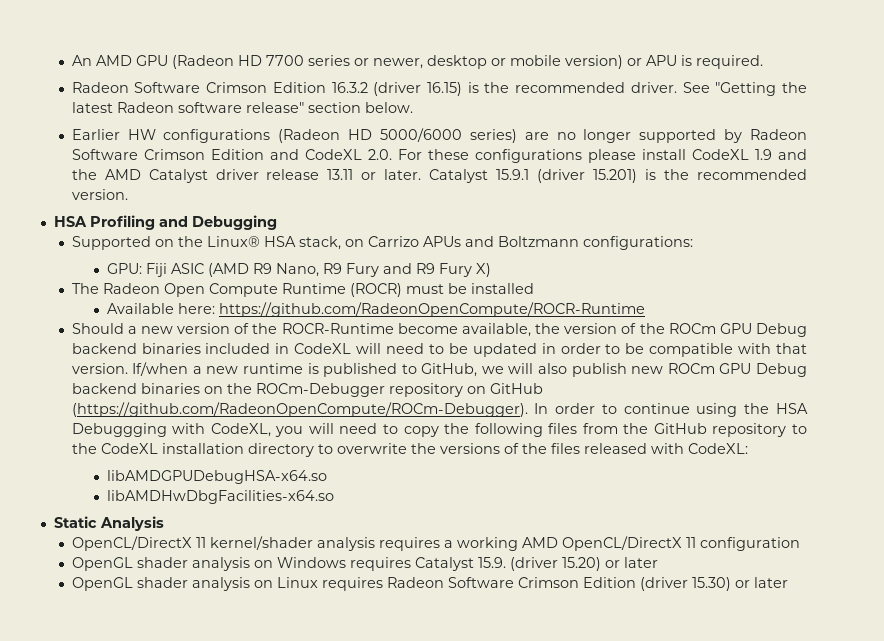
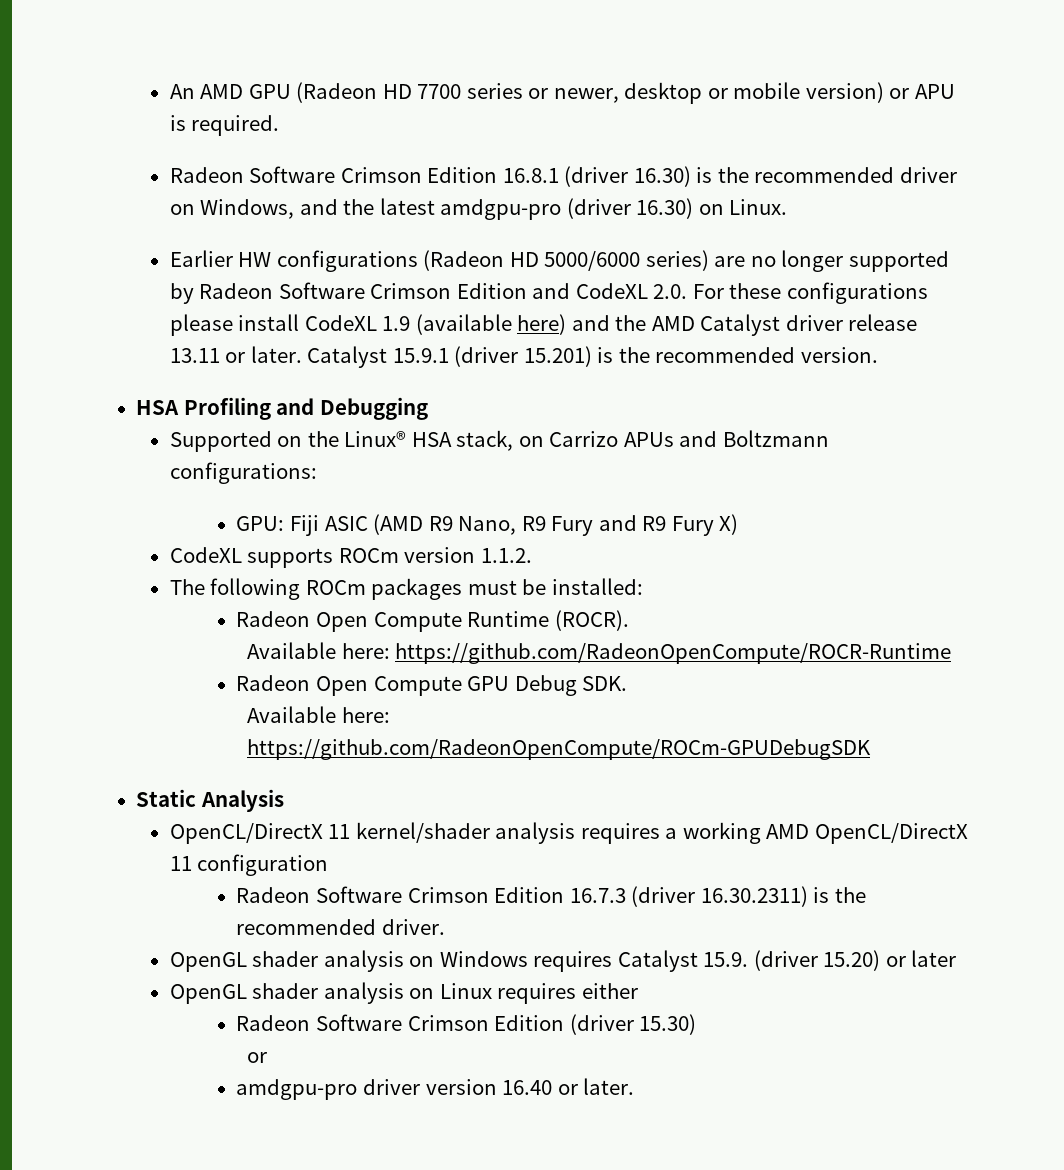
[331,82,807,96] [71,102,413,113] 16.3.2 (driver 16.15) is the recommended driver. See "Getting the latest Radeon software release" section below. -> [502,166,957,187] [169,198,788,220] 16.8.1 (driver 16.30) is the recommended driver on Windows, and the latest amdgpu-pro (driver 16.30) on Linux.
(772, 154) none -> [415,314,567,335] (available here)
[71,283,534,297] [107,302,646,317] [71,323,807,337] [71,343,808,357] [71,362,808,377] [71,383,543,397] [71,402,808,417] [71,423,808,437] [71,443,748,457] [107,470,328,484] [107,490,335,504] The Radeon Open Compute Runtime (ROCR) must be installed // Available here: https://github.com/RadeonOpenCompute/ROCR-Runtime // Should a new version of the ROCR-Runtime become available, the version of the ROCm GPU Debug backend binaries included in CodeXL will need to be updated in order to be compatible with that version. If/when a new runtime is published to GitHub, we will also publish new ROCm GPU Debug backend binaries on the ROCm-Debugger repository on GitHub (https://github.com/RadeonOpenCompute/ROCm-Debugger). In order to continue using the HSA Debuggging with CodeXL, you will need to copy the following files from the GitHub repository to the CodeXL installation directory to overwrite the versions of the files released with CodeXL: // libAMDGPUDebugHSA-x64.so // libAMDHwDbgFacilities-x64.so -> [169,547,532,568] [169,578,643,600] [236,610,629,632] [247,642,952,664] [236,675,628,696] [247,706,390,723] [247,739,872,760] CodeXL supports ROCm version 1.1.2. // The following ROCm packages must be installed: // Radeon Open Compute Runtime (ROCR). // Available here: https://github.com/RadeonOpenCompute/ROCR-Runtime // Radeon Open Compute GPU Debug SDK. // Available here: https://github.com/RadeonOpenCompute/ROCm-GPUDebugSDK
(800, 544) none -> [236,886,866,907] [236,919,446,935] // Radeon Software Crimson Edition 16.7.3 (driver 16.30.2311) is the recommended driver.
(383, 584) none -> [581,983,638,999] either //
[734,577,788,588] or later -> [247,1052,268,1063] [236,1078,635,1100] // or // amdgpu-pro driver version 16.40 or later.

